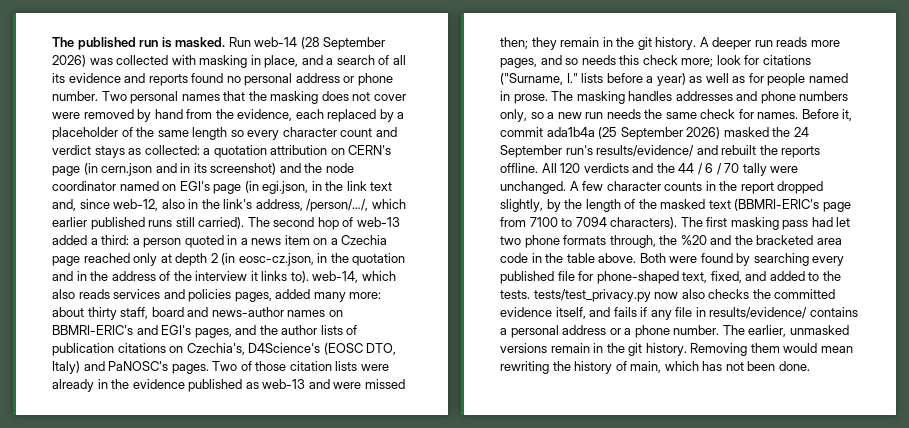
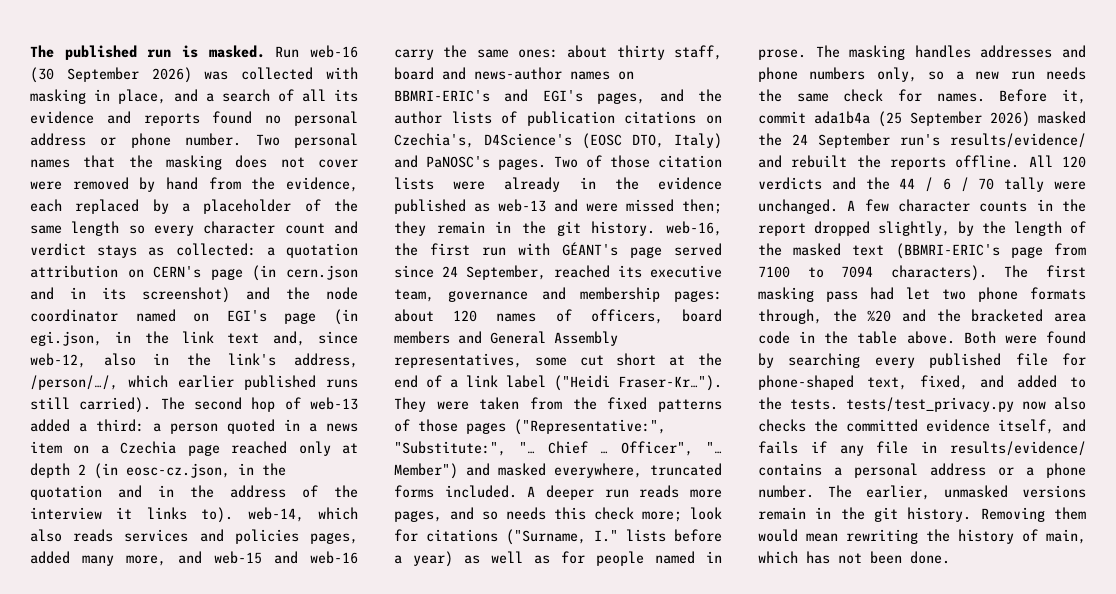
[254,37,320,49] web-14 (28 -> [309,45,358,58] [30,67,54,83] web-16 (30
[349,292,382,299] more: -> [126,551,358,566] [394,45,558,60] more, and web-15 and web-16 carry the same ones:
(697, 43) none -> [666,221,722,236] [394,242,722,258] [394,265,722,280] [394,287,722,302] [394,309,722,324] [394,331,618,346] [394,353,722,368] [394,375,722,391] [394,397,722,412] [394,419,666,435] [394,441,722,456] [394,463,722,479] [394,485,517,498] web-16, the first run with GÉANT's page served since 24 September, reached its executive team, governance and membership pages: about 120 names of officers, board members and General Assembly representatives, some cut short at the end of a link label ("Heidi Fraser-Kr…"). They were taken from the fixed patterns of those pages ("Representative:", "Substitute:", "… Chief … Officer", "… Member") and masked everywhere, truncated forms included.

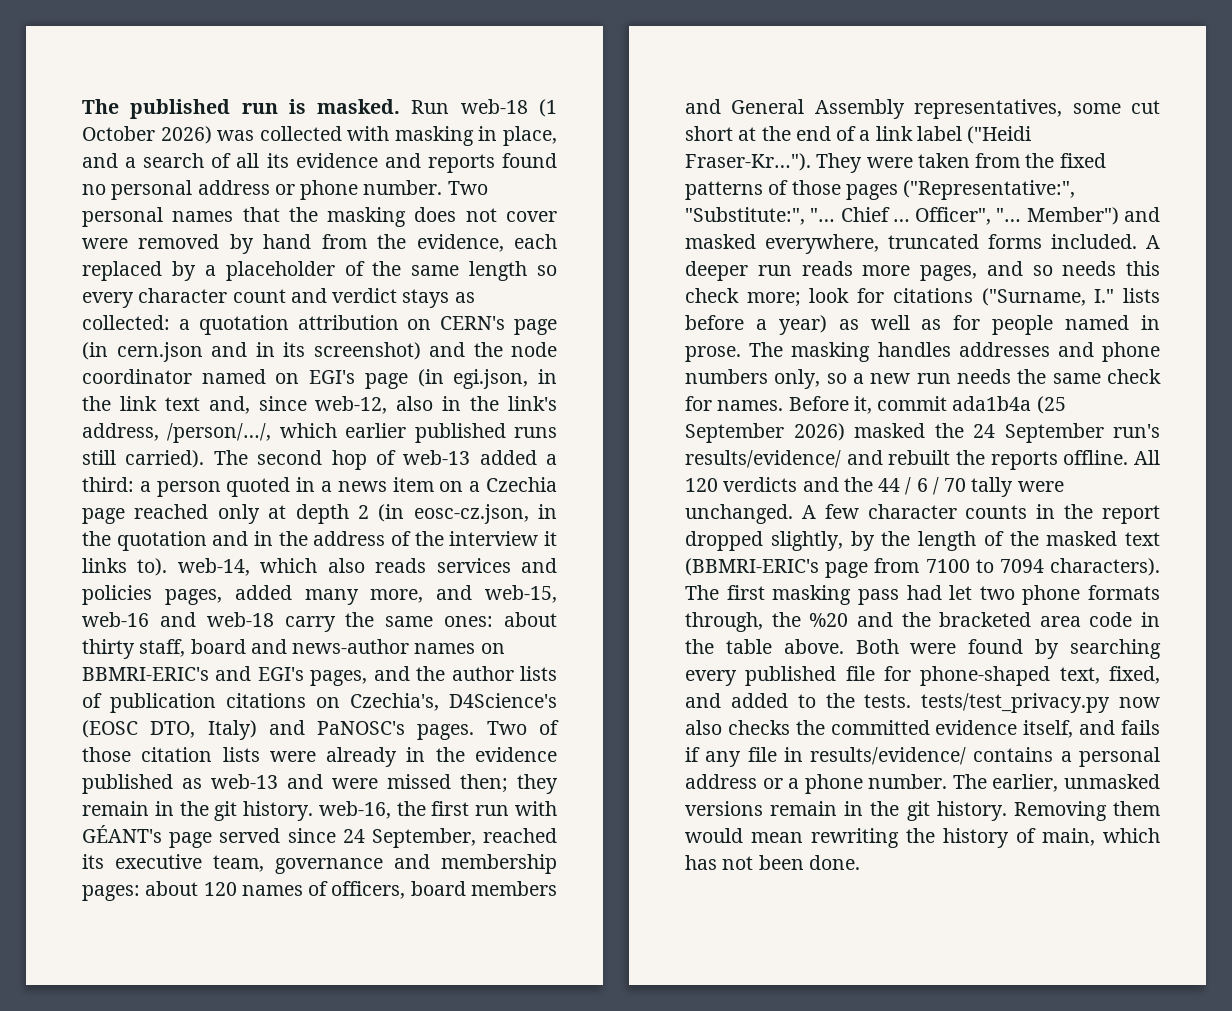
[309,45,358,58] [30,67,139,83] web-16 (30 September -> [460,99,557,117] [82,126,155,141] web-18 (1 October
[214,551,358,564] web-15 and web-16 -> [484,585,557,603] [82,612,274,627] web-15, web-16 and web-18

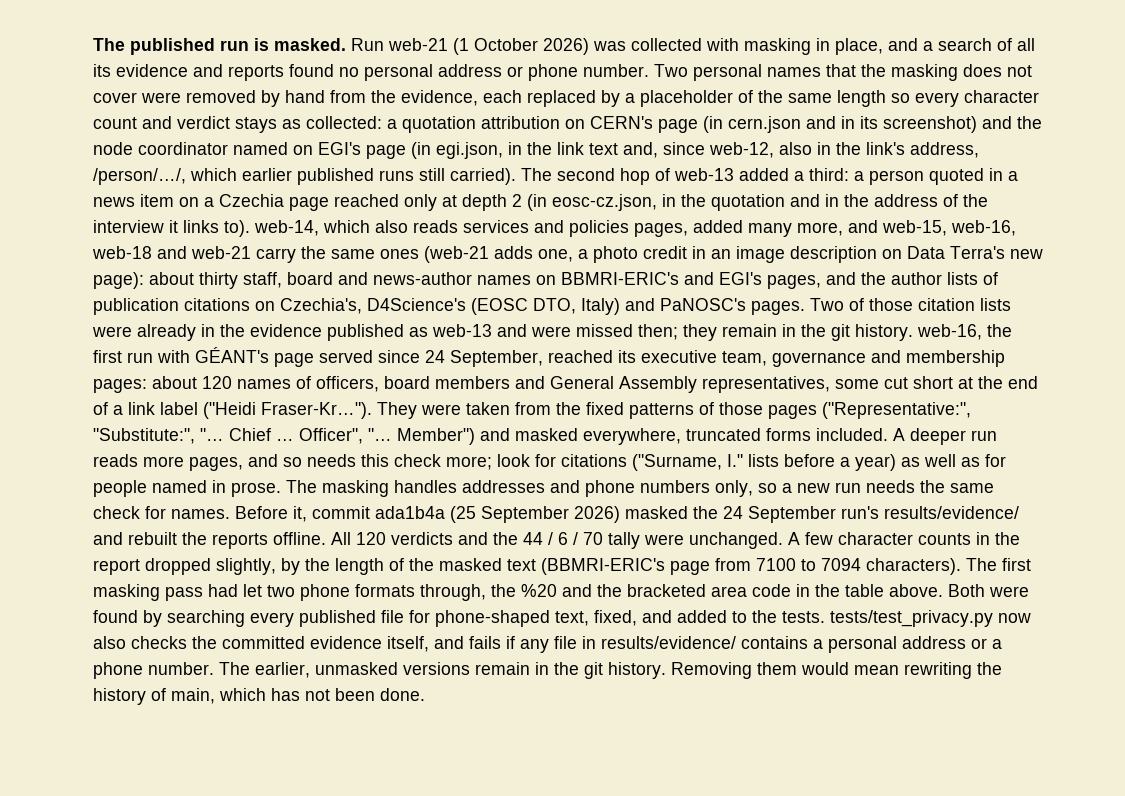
[460,99,528,114] web-18 -> [388,38,448,51] web-21
[82,612,494,632] web-16 and web-18 carry the same ones: -> [951,220,1016,236] [92,246,1043,263] [93,272,144,289] web-16, web-18 and web-21 carry the same ones (web-21 adds one, a photo credit in an image description on Data Terra's new page):

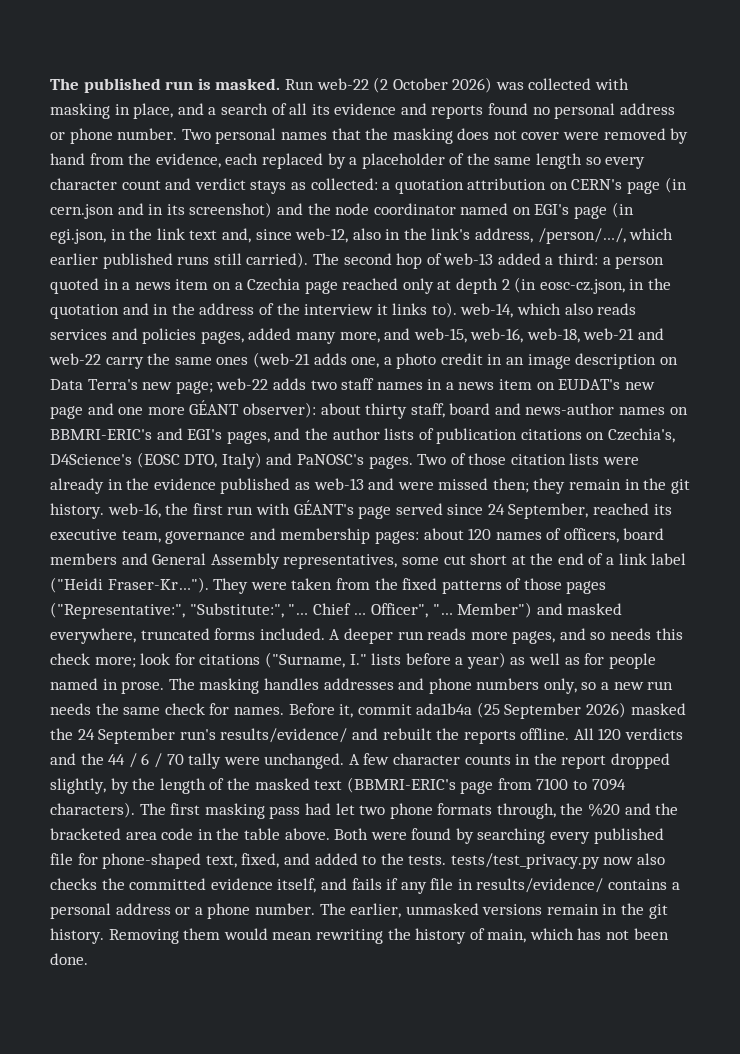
[388,38,469,55] web-21 (1 -> [316,77,389,93] web-22 (2
[92,246,251,259] web-18 and web-21 -> [526,328,665,343] [49,353,101,365] web-18, web-21 and web-22
[93,272,144,289] page): -> [175,378,655,394] [50,400,316,419] page; web-22 adds two staff names in a news item on EUDAT's new page and one more GÉANT observer):

